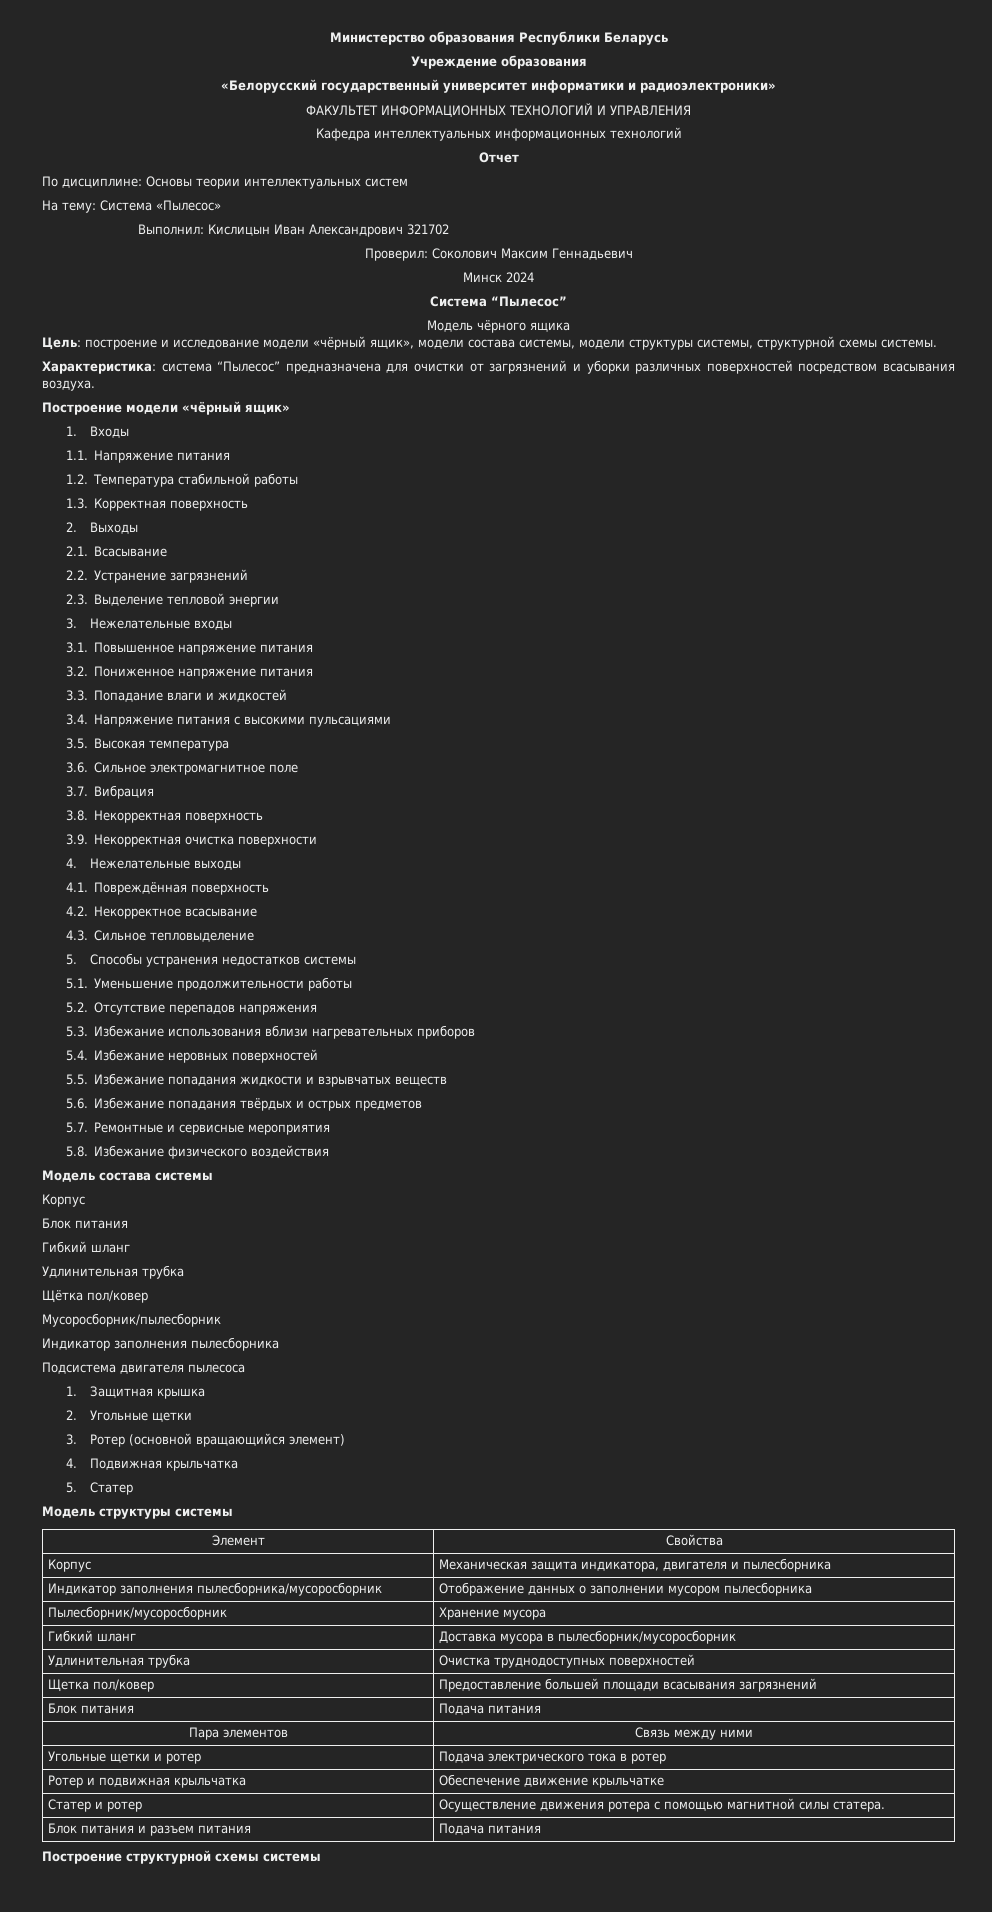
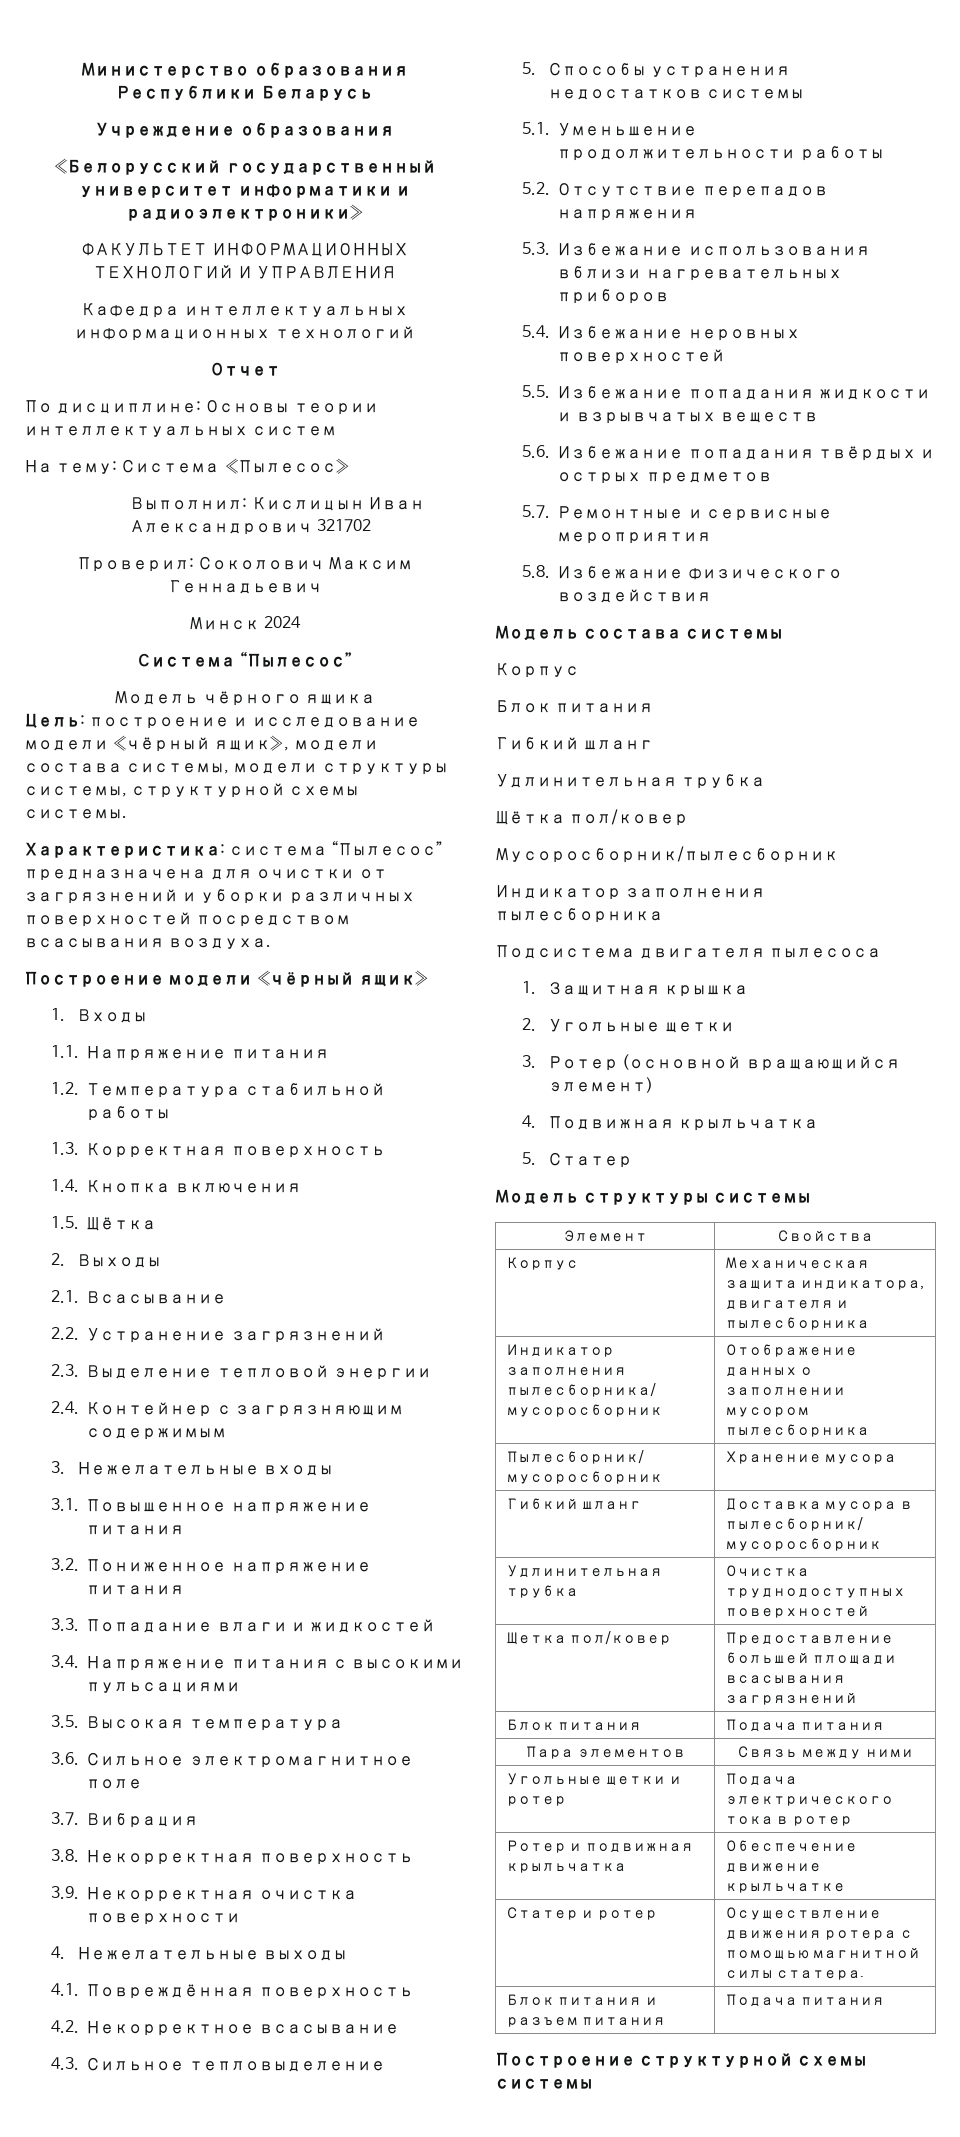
(249, 505) none -> [50,1179,301,1193] [50,1216,157,1231] // 1.4. Кнопка включения // 1.5. Щётка
(280, 601) none -> [50,1401,403,1417] [86,1428,227,1440] // 2.4. Контейнер с загрязняющим содержимым

